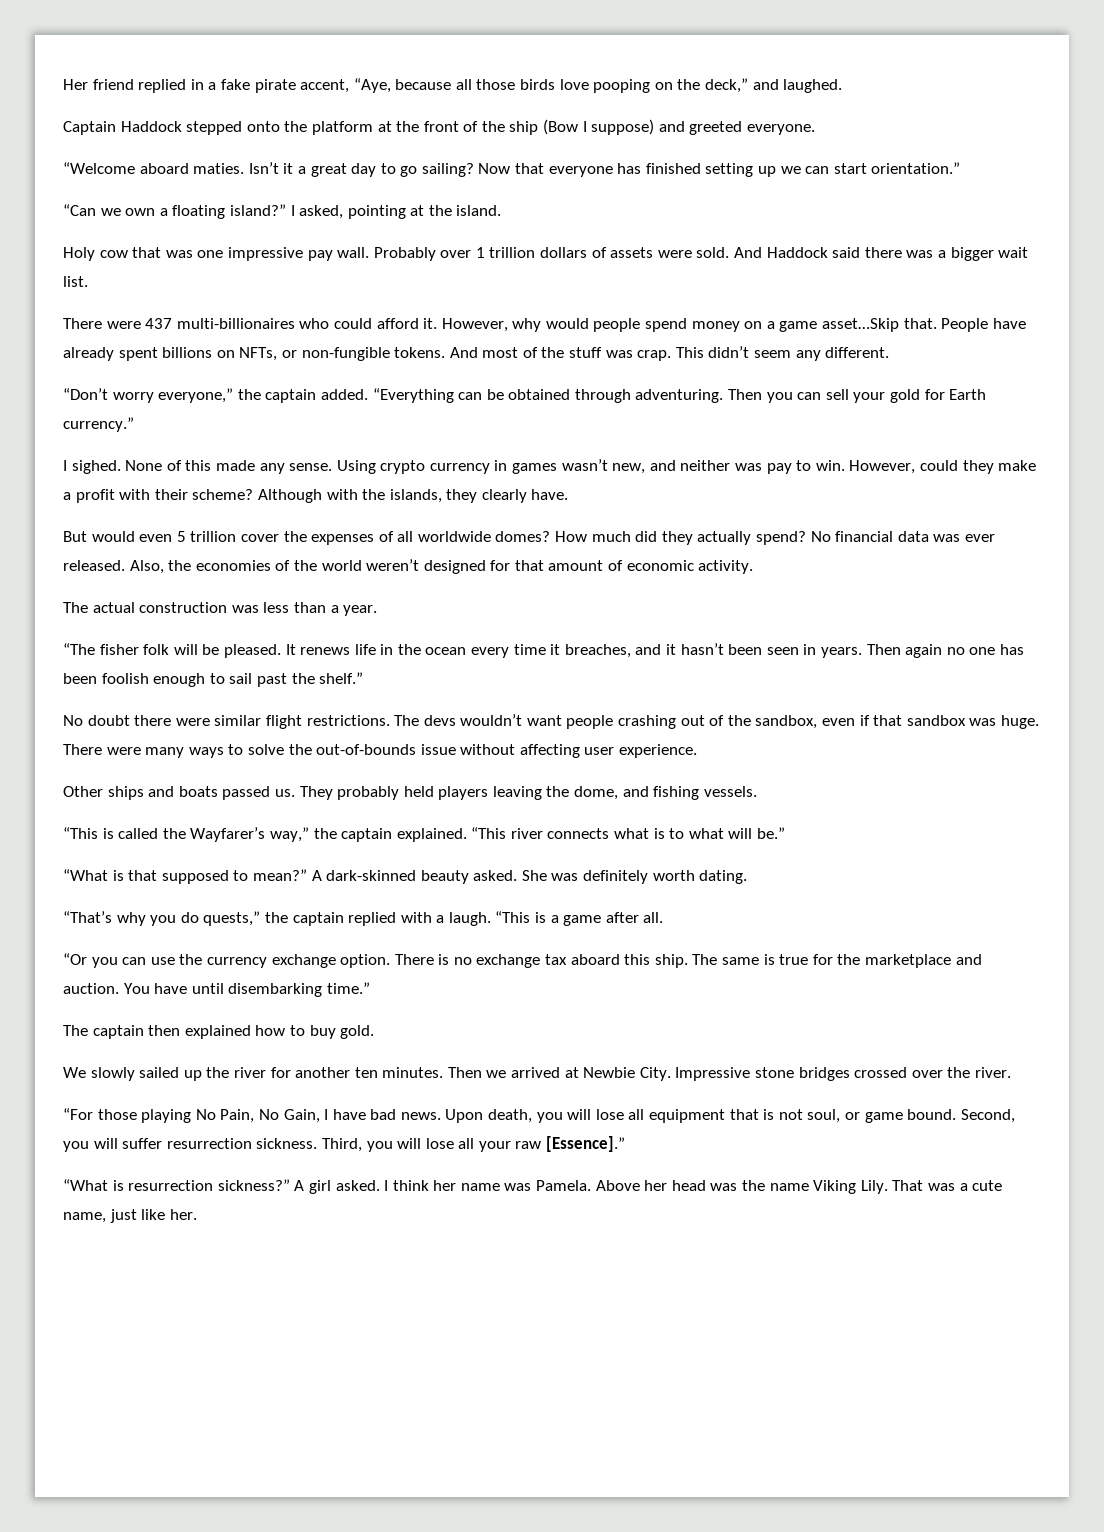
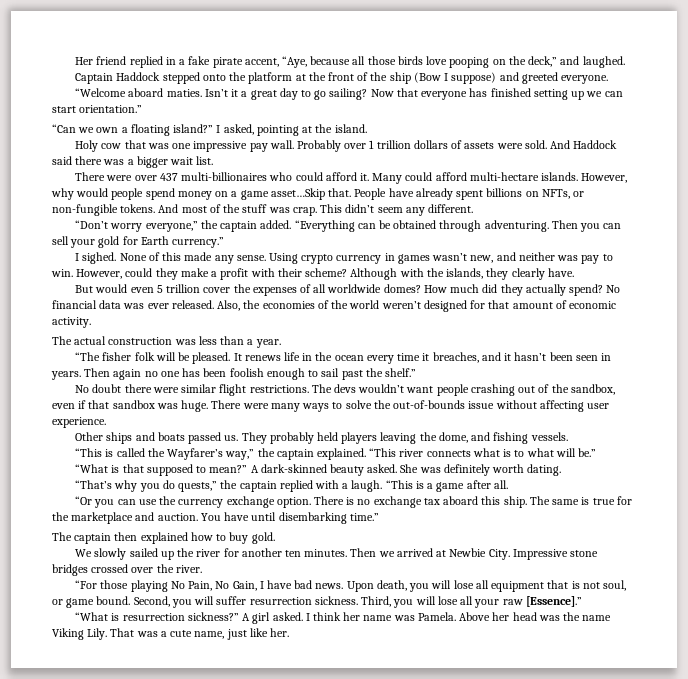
(141, 325) none -> [134,175,157,181] over
(438, 323) none -> [372,172,579,184] Many could afford multi-hectare islands.

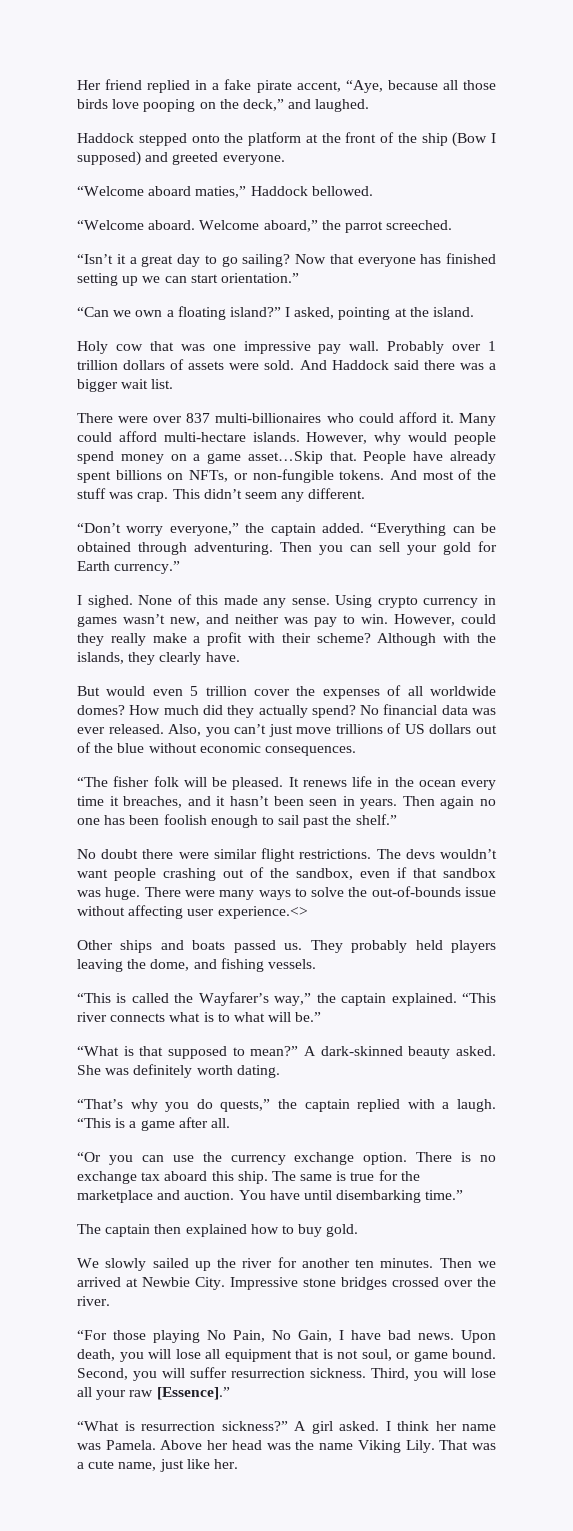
[75,73,114,84] Captain -> (370, 105) none
[451,72,497,84] suppose) -> [77,151,141,166] supposed)
[166,89,228,97] maties. Isn’t -> [195,186,373,198] [77,220,453,233] [77,254,113,264] maties,” Haddock bellowed. // “Welcome aboard. Welcome aboard,” the parrot screeched. // “Isn’t
[159,173,178,181] 437 -> [186,413,211,423] 837
(178, 274) none -> [110,633,146,646] really
[243,300,617,312] [52,317,91,328] [52,336,281,348] the economies of the world weren’t designed for that amount of economic activity. // The actual construction was less than a year. -> [205,723,497,737] [77,742,356,756] you can’t just move trillions of US dollars out of the blue without economic consequences.
[52,417,106,428] experience. -> [217,906,308,919] experience.<>

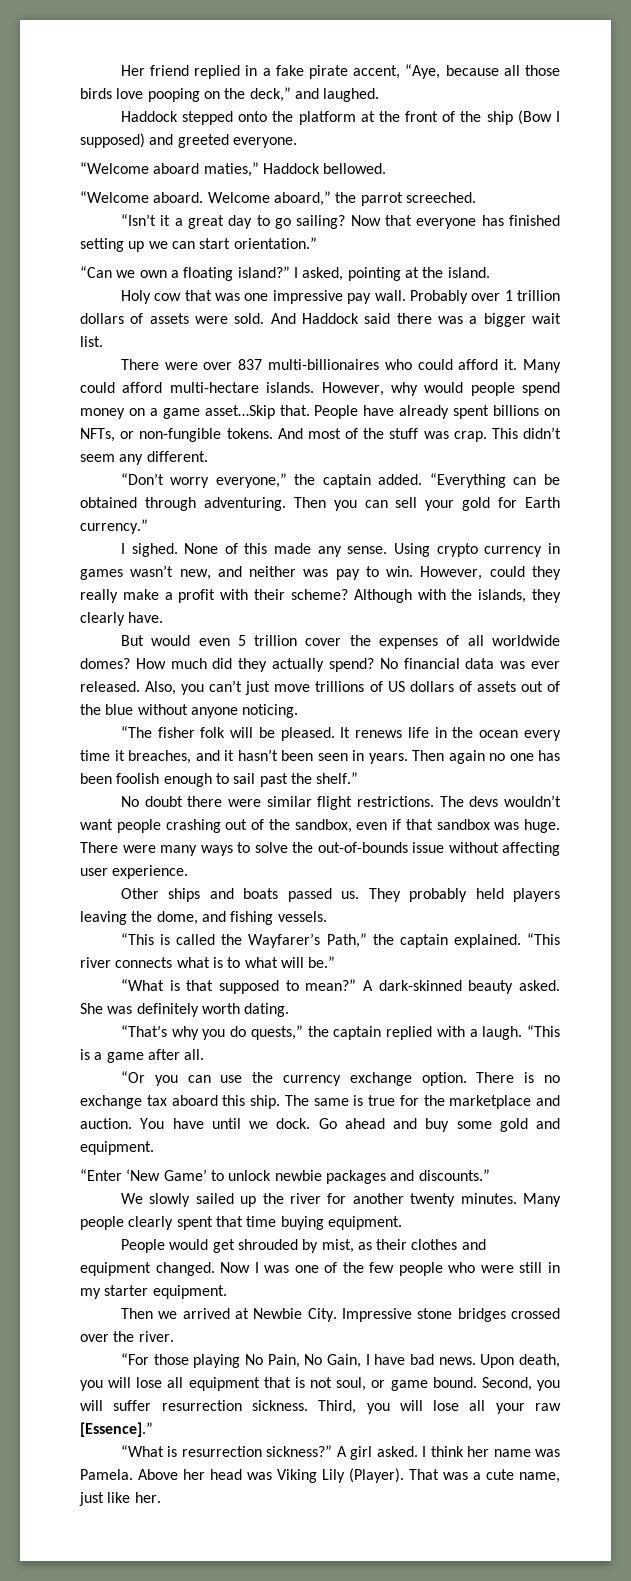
(472, 729) none -> [458,681,516,692] of assets
[199,743,356,756] economic consequences. -> [190,704,299,718] anyone noticing.
[217,906,308,919] experience.<> -> [112,865,189,879] experience.
[274,993,312,1006] way,” -> [326,933,367,948] Path,”
[336,1190,464,1203] [77,1224,359,1237] disembarking time.” // The captain then explained how to buy gold. -> [249,1118,560,1132] [80,1141,154,1155] [80,1169,490,1184] we dock. Go ahead and buy some gold and equipment. // “Enter ‘New Game’ to unlock newbie packages and discounts.”
[355,1258,434,1268] ten minutes. -> [410,1193,561,1207] [80,1216,402,1230] [120,1239,486,1253] [80,1262,561,1276] [80,1285,227,1299] twenty minutes. Many people clearly spent that time buying equipment. // People would get shrouded by mist, as their clothes and equipment changed. Now I was one of the few people who were still in my starter equipment. //
[295,1440,435,1453] the name Viking Lily. -> [277,1468,404,1483] Viking Lily (Player).

